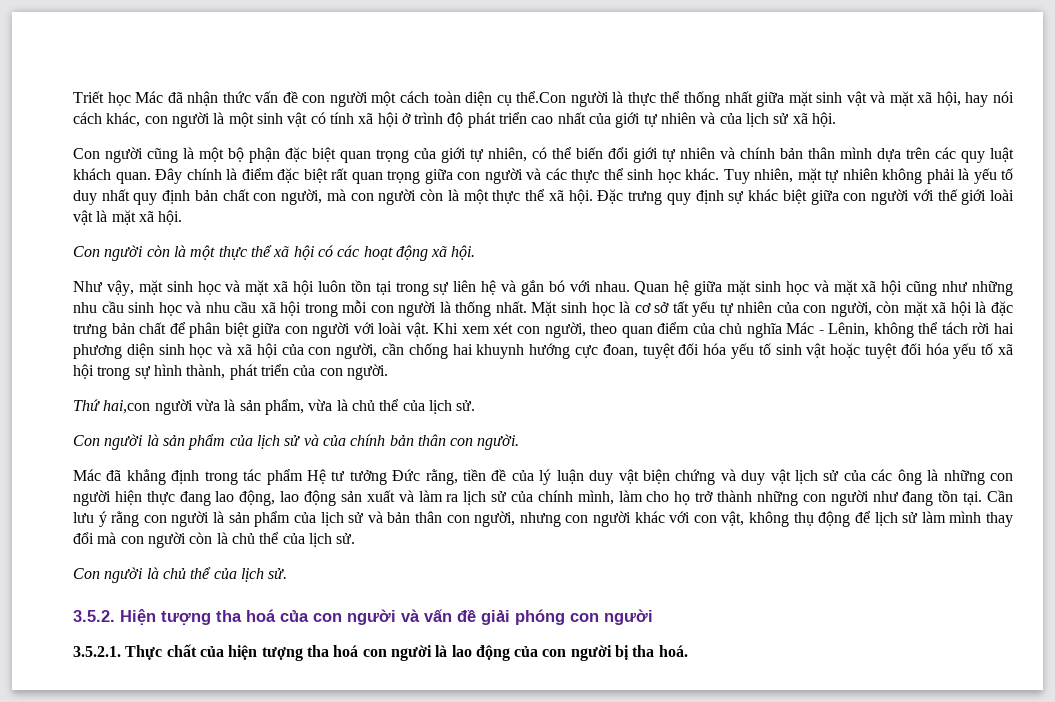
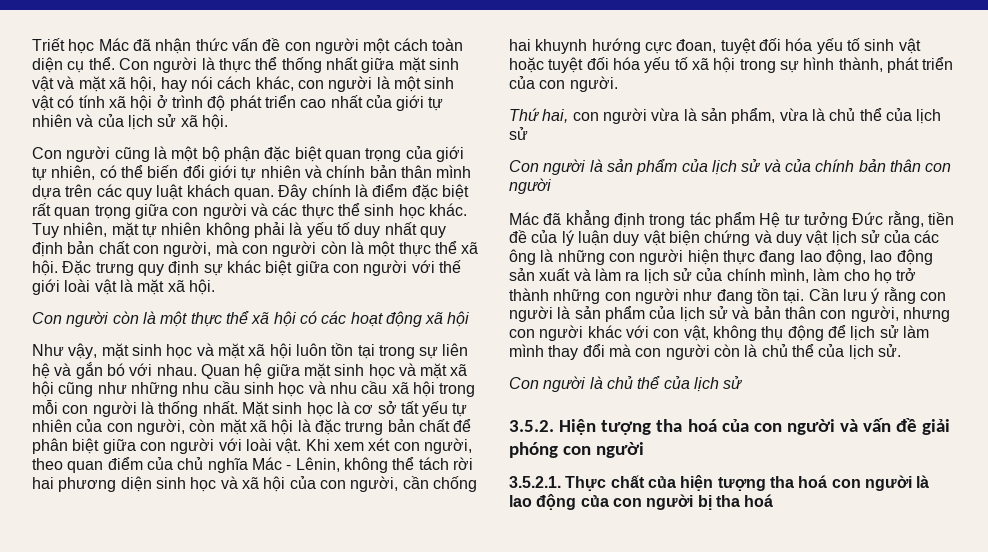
[516,91,567,103] thể.Con -> [88,57,149,70] thể. Con
[451,245,476,260] hội. -> [447,311,470,327] hội
[103,400,151,414] hai,con -> [542,109,599,123] hai, con
[456,400,476,411] sử. -> [509,127,528,140] sử
[477,434,520,450] người. -> [509,178,551,194] người
[268,568,288,579] sử. -> [723,376,744,389] sử
[658,645,688,657] hoá. -> [744,494,774,507] hoá

